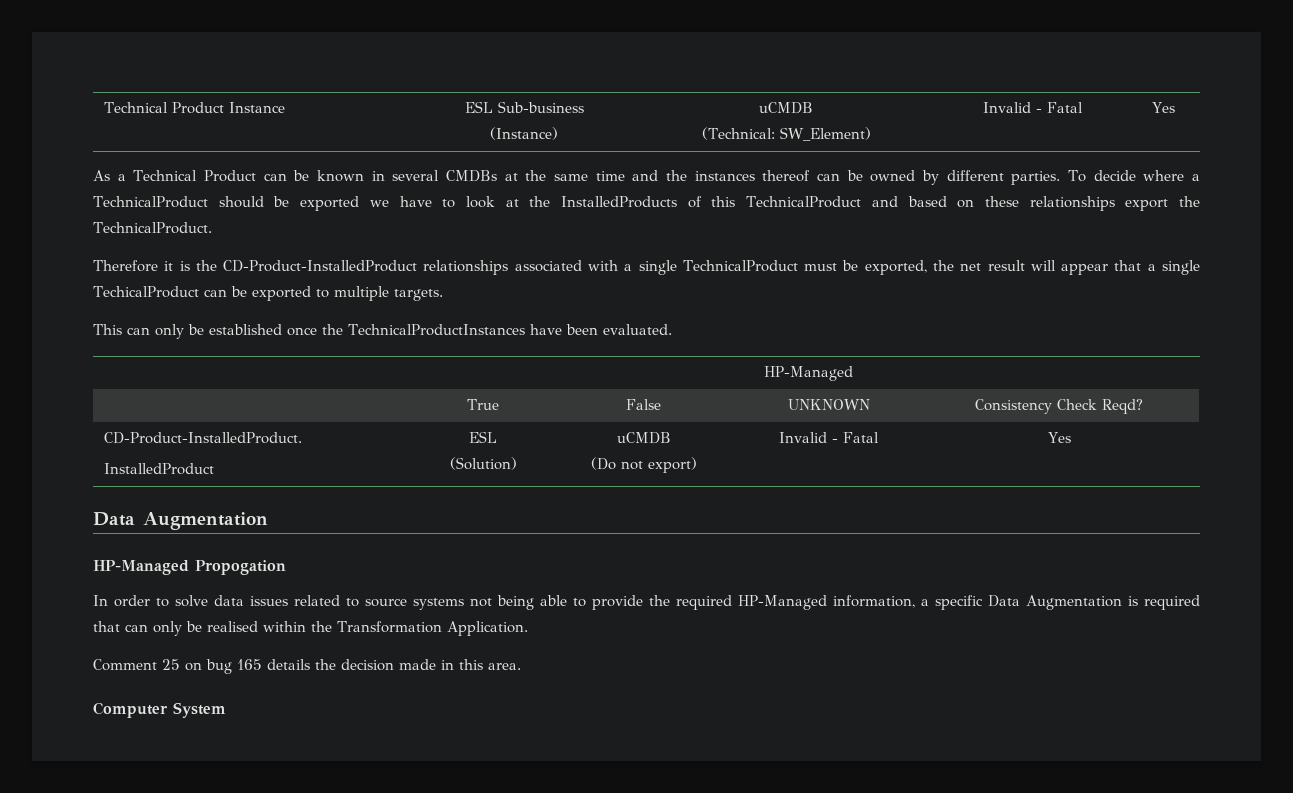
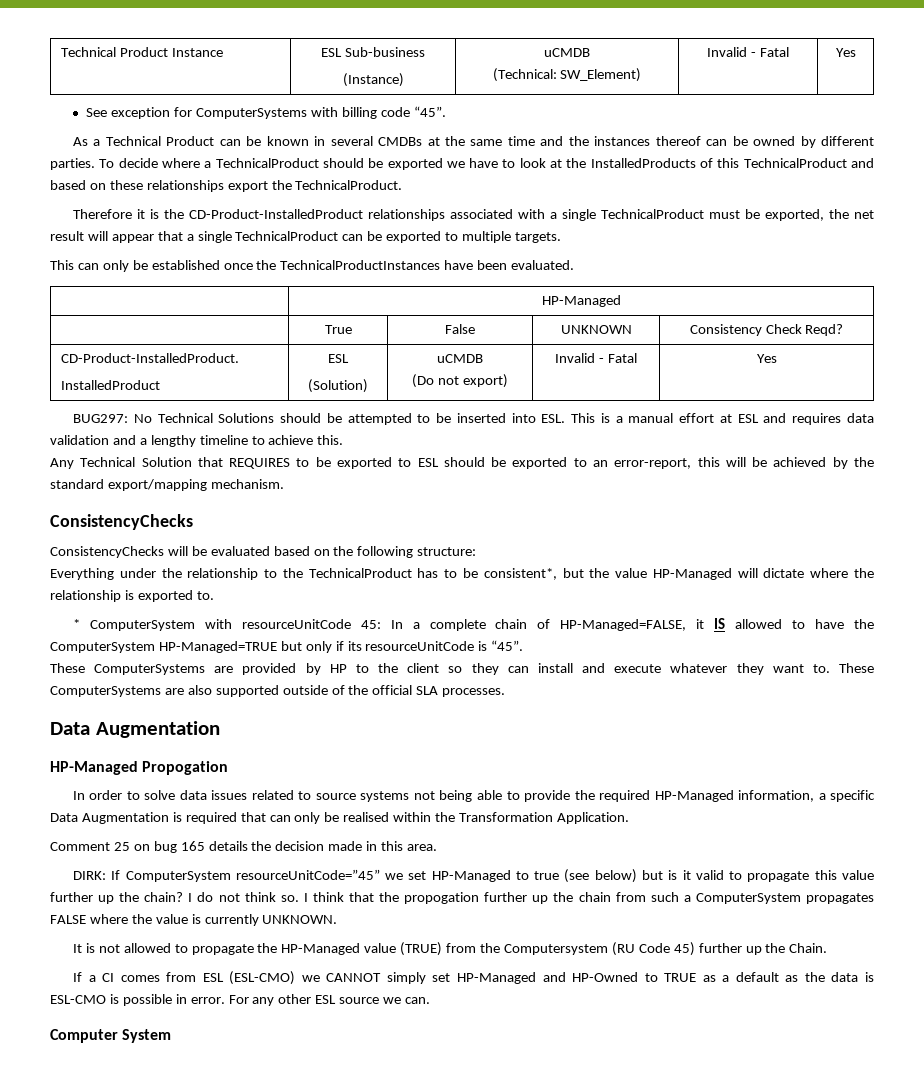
(1176, 107) none -> [86,106,446,119] // See exception for ComputerSystems with billing code “45”.
[93,286,199,298] TechicalProduct -> [235,231,339,241] TechnicalProduct
(1071, 437) none -> [72,413,874,425] [50,435,344,447] [50,457,875,469] [50,479,284,491] [50,514,193,530] [50,546,477,558] [50,568,875,580] [50,590,214,602] [72,618,875,631] [50,640,524,653] [50,663,874,675] [50,685,506,697] // BUG297: No Technical Solutions should be attempted to be inserted into ESL. This is a manual effort at ESL and requires data validation and a lengthy timeline to achieve this. // Any Technical Solution that REQUIRES to be exported to ESL should be exported to an error-report, this will be achieved by the standard export/mapping mechanism. // ConsistencyChecks // ConsistencyChecks will be evaluated based on the following structure: // Everything under the relationship to the TechnicalProduct has to be consistent*, but the value HP-Managed will dictate where the relationship is exported to. // * ComputerSystem with resourceUnitCode 45: In a complete chain of HP-Managed=FALSE, it IS allowed to have the ComputerSystem HP-Managed=TRUE but only if its resourceUnitCode is “45”. // These ComputerSystems are provided by HP to the client so they can install and execute whatever they want to. These ComputerSystems are also supported outside of the official SLA processes.
(521, 666) none -> [72,869,874,883] [50,892,874,904] [50,914,338,926] [72,942,828,956] [72,971,874,985] [50,994,431,1006] // DIRK: If ComputerSystem resourceUnitCode=”45” we set HP-Managed to true (see below) but is it valid to propagate this value further up the chain? I do not think so. I think that the propogation further up the chain from such a ComputerSystem propagates FALSE where the value is currently UNKNOWN. // It is not allowed to propagate the HP-Managed value (TRUE) from the Computersystem (RU Code 45) further up the Chain. // If a CI comes from ESL (ESL-CMO) we CANNOT simply set HP-Managed and HP-Owned to TRUE as a default as the data is ESL-CMO is possible in error. For any other ESL source we can.

